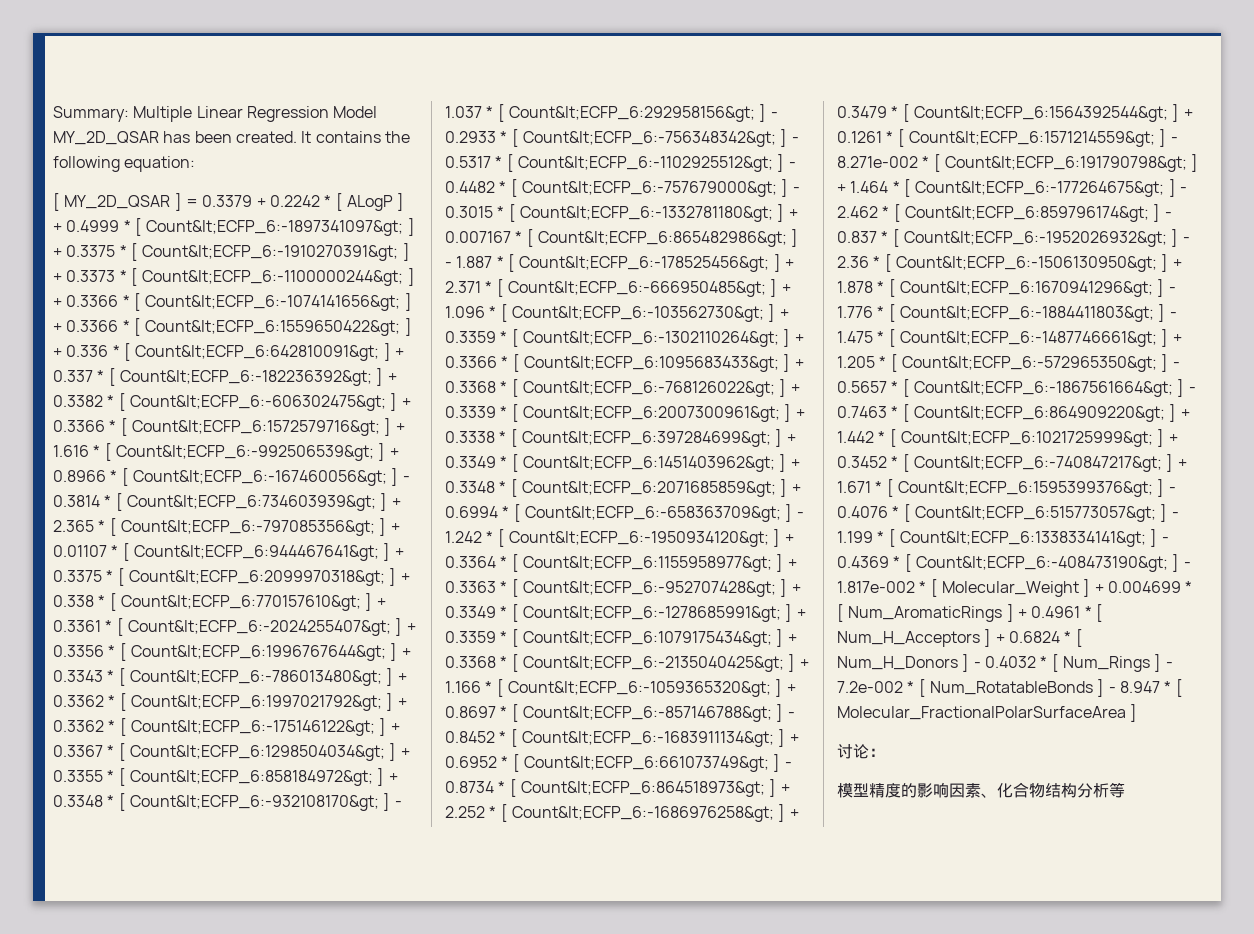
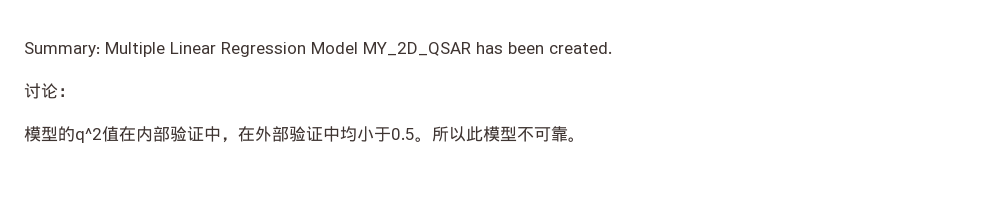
[301,131,410,143] [53,156,196,172] [53,193,405,211] [53,218,415,236] [53,243,410,261] [53,268,415,286] [53,293,412,311] [53,318,412,336] [53,343,404,361] [53,368,397,386] [53,393,411,411] [53,418,405,436] [53,443,399,461] [53,468,410,486] [53,493,401,511] [53,518,400,536] [53,543,404,561] [53,568,410,586] [53,593,386,611] [53,618,416,636] [53,643,411,661] [53,668,407,686] [53,693,407,711] [53,718,400,736] [53,743,410,761] [53,768,398,786] [53,793,402,811] [445,104,778,122] [445,129,799,147] [445,154,796,172] [445,179,800,197] [445,204,798,222] [445,229,799,247] [445,254,794,272] [445,279,791,297] [445,304,789,322] [445,329,804,347] [445,354,804,372] [445,379,800,397] [445,404,805,422] [445,429,796,447] [445,454,800,472] [445,479,801,497] [445,504,804,522] [445,529,794,547] [445,554,797,572] [445,579,801,597] [445,604,806,622] [445,629,797,647] [445,654,809,672] [445,679,796,697] [445,704,795,722] [445,729,799,747] [445,754,792,772] [445,779,790,797] [445,804,799,822] [837,104,1193,122] [837,129,1178,147] [837,154,1199,172] [837,179,1187,197] [837,204,1172,222] [837,229,1190,247] [837,254,1182,272] [837,279,1176,297] [837,304,1177,322] [837,329,1182,347] [837,354,1180,372] [837,379,1196,397] [837,404,1190,422] [837,429,1178,447] [837,454,1187,472] [837,479,1176,497] [837,504,1179,522] [837,529,1169,547] [837,554,1191,572] [837,579,1193,597] [837,604,1103,622] [837,629,1083,647] [837,654,1173,672] [837,679,1183,697] [837,704,1138,722] [837,744,885,759] [837,782,1125,798] It contains the following equation: // [ MY_2D_QSAR ] = 0.3379 + 0.2242 * [ ALogP ] + 0.4999 * [ Count&lt;ECFP_6:-1897341097&gt; ] + 0.3375 * [ Count&lt;ECFP_6:-1910270391&gt; ] + 0.3373 * [ Count&lt;ECFP_6:-1100000244&gt; ] + 0.3366 * [ Count&lt;ECFP_6:-1074141656&gt; ] + 0.3366 * [ Count&lt;ECFP_6:1559650422&gt; ] + 0.336 * [ Count&lt;ECFP_6:642810091&gt; ] + 0.337 * [ Count&lt;ECFP_6:-182236392&gt; ] + 0.3382 * [ Count&lt;ECFP_6:-606302475&gt; ] + 0.3366 * [ Count&lt;ECFP_6:1572579716&gt; ] + 1.616 * [ Count&lt;ECFP_6:-992506539&gt; ] + 0.8966 * [ Count&lt;ECFP_6:-167460056&gt; ] - 0.3814 * [ Count&lt;ECFP_6:734603939&gt; ] + 2.365 * [ Count&lt;ECFP_6:-797085356&gt; ] + 0.01107 * [ Count&lt;ECFP_6:944467641&gt; ] + 0.3375 * [ Count&lt;ECFP_6:2099970318&gt; ] + 0.338 * [ Count&lt;ECFP_6:770157610&gt; ] + 0.3361 * [ Count&lt;ECFP_6:-2024255407&gt; ] + 0.3356 * [ Count&lt;ECFP_6:1996767644&gt; ] + 0.3343 * [ Count&lt;ECFP_6:-786013480&gt; ] + 0.3362 * [ Count&lt;ECFP_6:1997021792&gt; ] + 0.3362 * [ Count&lt;ECFP_6:-175146122&gt; ] + 0.3367 * [ Count&lt;ECFP_6:1298504034&gt; ] + 0.3355 * [ Count&lt;ECFP_6:858184972&gt; ] + 0.3348 * [ Count&lt;ECFP_6:-932108170&gt; ] - 1.037 * [ Count&lt;ECFP_6:292958156&gt; ] - 0.2933 * [ Count&lt;ECFP_6:-756348342&gt; ] - 0.5317 * [ Count&lt;ECFP_6:-1102925512&gt; ] - 0.4482 * [ Count&lt;ECFP_6:-757679000&gt; ] - 0.3015 * [ Count&lt;ECFP_6:-1332781180&gt; ] + 0.007167 * [ Count&lt;ECFP_6:865482986&gt; ] - 1.887 * [ Count&lt;ECFP_6:-178525456&gt; ] + 2.371 * [ Count&lt;ECFP_6:-666950485&gt; ] + 1.096 * [ Count&lt;ECFP_6:-103562730&gt; ] + 0.3359 * [ Count&lt;ECFP_6:-1302110264&gt; ] + 0.3366 * [ Count&lt;ECFP_6:1095683433&gt; ] + 0.3368 * [ Count&lt;ECFP_6:-768126022&gt; ] + 0.3339 * [ Count&lt;ECFP_6:2007300961&gt; ] + 0.3338 * [ Count&lt;ECFP_6:397284699&gt; ] + 0.3349 * [ Count&lt;ECFP_6:1451403962&gt; ] + 0.3348 * [ Count&lt;ECFP_6:2071685859&gt; ] + 0.6994 * [ Count&lt;ECFP_6:-658363709&gt; ] - 1.242 * [ Count&lt;ECFP_6:-1950934120&gt; ] + 0.3364 * [ Count&lt;ECFP_6:1155958977&gt; ] + 0.3363 * [ Count&lt;ECFP_6:-952707428&gt; ] + 0.3349 * [ Count&lt;ECFP_6:-1278685991&gt; ] + 0.3359 * [ Count&lt;ECFP_6:1079175434&gt; ] + 0.3368 * [ Count&lt;ECFP_6:-2135040425&gt; ] + 1.166 * [ Count&lt;ECFP_6:-1059365320&gt; ] + 0.8697 * [ Count&lt;ECFP_6:-857146788&gt; ] - 0.8452 * [ Count&lt;ECFP_6:-1683911134&gt; ] + 0.6952 * [ Count&lt;ECFP_6:661073749&gt; ] - 0.8734 * [ Count&lt;ECFP_6:864518973&gt; ] + 2.252 * [ Count&lt;ECFP_6:-1686976258&gt; ] + 0.3479 * [ Count&lt;ECFP_6:1564392544&gt; ] + 0.1261 * [ Count&lt;ECFP_6:1571214559&gt; ] - 8.271e-002 * [ Count&lt;ECFP_6:191790798&gt; ] + 1.464 * [ Count&lt;ECFP_6:-177264675&gt; ] - 2.462 * [ Count&lt;ECFP_6:859796174&gt; ] - 0.837 * [ Count&lt;ECFP_6:-1952026932&gt; ] - 2.36 * [ Count&lt;ECFP_6:-1506130950&gt; ] + 1.878 * [ Count&lt;ECFP_6:1670941296&gt; ] - 1.776 * [ Count&lt;ECFP_6:-1884411803&gt; ] - 1.475 * [ Count&lt;ECFP_6:-1487746661&gt; ] + 1.205 * [ Count&lt;ECFP_6:-572965350&gt; ] - 0.5657 * [ Count&lt;ECFP_6:-1867561664&gt; ] - 0.7463 * [ Count&lt;ECFP_6:864909220&gt; ] + 1.442 * [ Count&lt;ECFP_6:1021725999&gt; ] + 0.3452 * [ Count&lt;ECFP_6:-740847217&gt; ] + 1.671 * [ Count&lt;ECFP_6:1595399376&gt; ] - 0.4076 * [ Count&lt;ECFP_6:515773057&gt; ] - 1.199 * [ Count&lt;ECFP_6:1338334141&gt; ] - 0.4369 * [ Count&lt;ECFP_6:-408473190&gt; ] - 1.817e-002 * [ Molecular_Weight ] + 0.004699 * [ Num_AromaticRings ] + 0.4961 * [ Num_H_Acceptors ] + 0.6824 * [ Num_H_Donors ] - 0.4032 * [ Num_Rings ] - 7.2e-002 * [ Num_RotatableBonds ] - 8.947 * [ Molecular_FractionalPolarSurfaceArea ] // 讨论： // 模型精度的影响因素、化合物结构分析等 -> [24,83,75,99] [24,126,585,143] // 讨论： // 模型的q^2值在内部验证中，在外部验证中均小于0.5。所以此模型不可靠。

